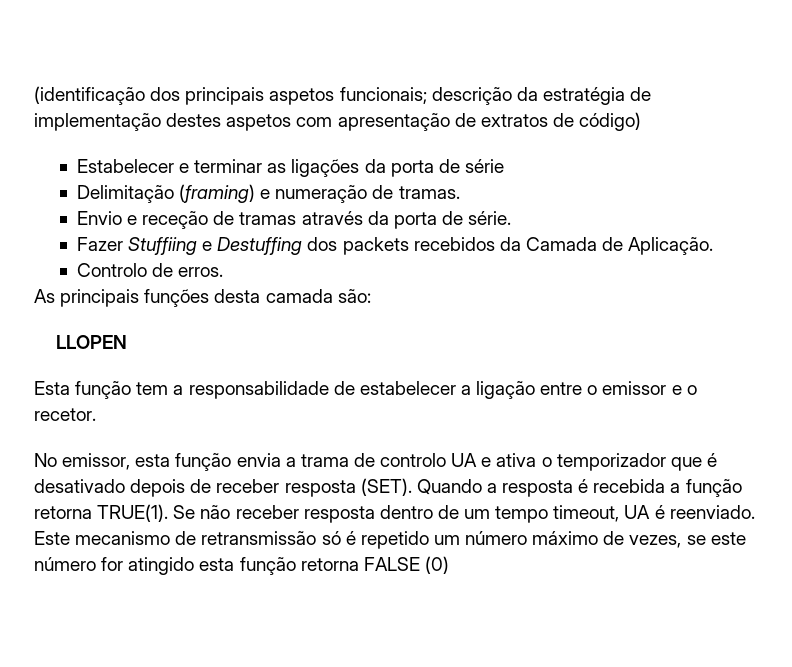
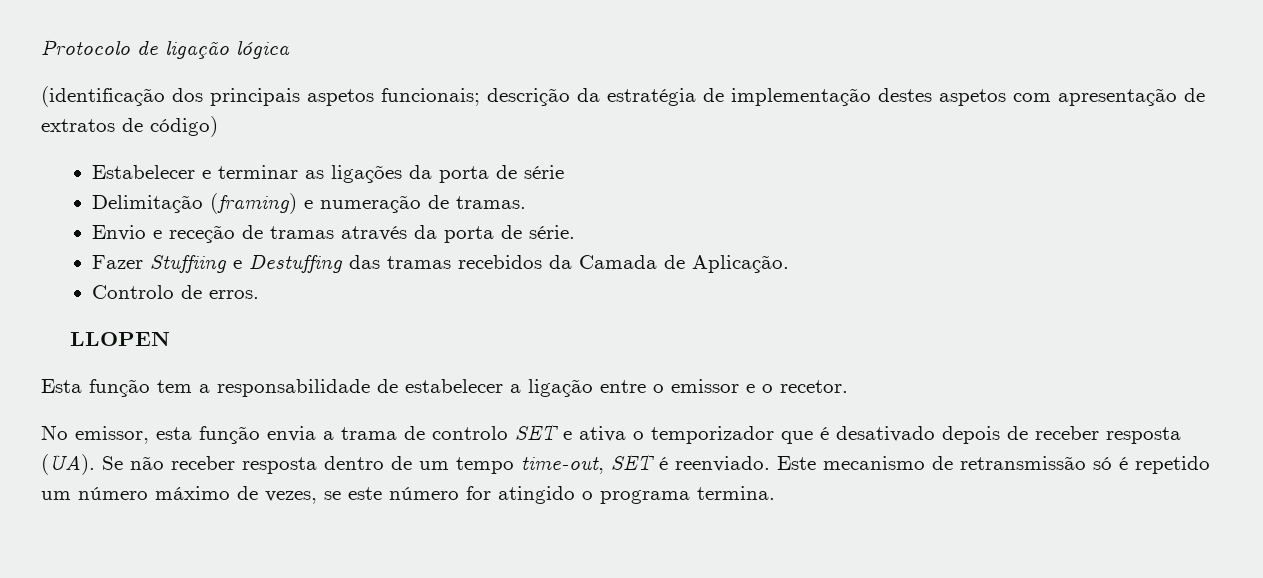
(34, 95) none -> [41,39,290,59] Protocolo de ligação lógica //
[307,237,409,255] dos packets -> [349,255,452,269] das tramas
[34,289,371,307] // As principais funções desta camada são: -> (260, 294) none
[451,453,478,467] UA -> [515,424,558,440] SET
[360,478,742,497] [34,504,169,522] (SET). Quando a resposta é recebida a função retorna TRUE(1). -> [41,454,95,475] (UA).
[553,505,651,522] timeout, UA -> [521,454,654,474] time-out, SET
[199,556,449,575] esta função retorna FALSE (0) -> [582,486,775,504] o programa termina.

